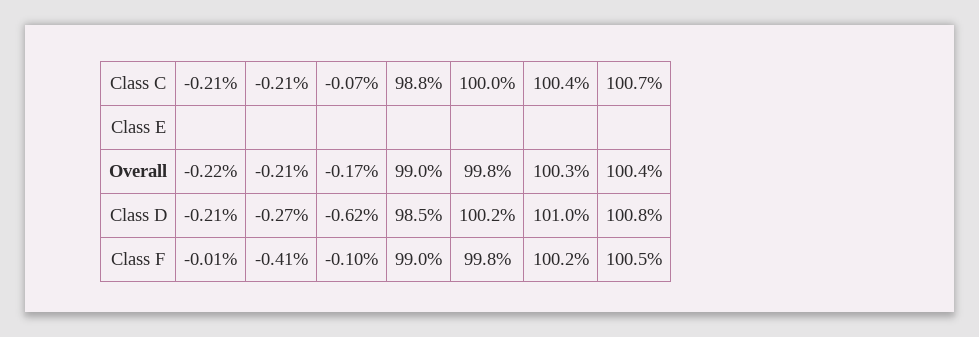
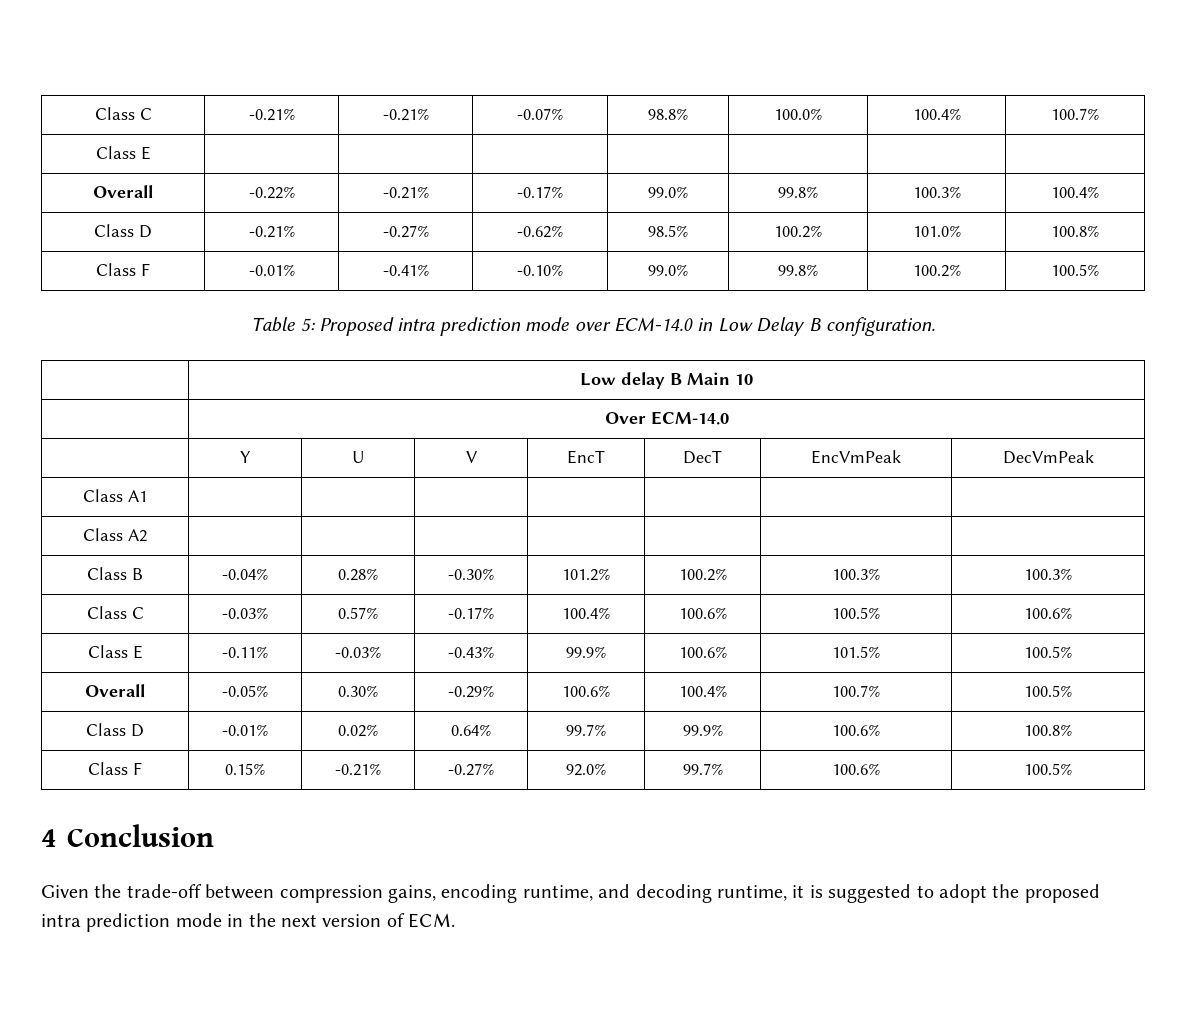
(662, 259) none -> [251,317,935,336] [580,372,753,389] [604,411,729,425] [240,451,251,463] [352,451,364,463] [465,451,478,463] [567,450,605,464] [683,450,722,464] [811,450,901,464] [1002,450,1094,464] [83,489,147,502] [83,528,147,542] [87,567,143,580] [222,568,268,580] [338,568,378,581] [448,568,494,580] [562,568,610,581] [678,568,727,581] [832,568,880,580] [1024,568,1072,580] [86,606,144,619] [222,607,268,619] [338,607,378,619] [448,607,494,619] [562,607,610,619] [678,607,727,619] [832,607,880,619] [1024,607,1072,619] [87,645,143,659] [222,646,268,658] [335,646,381,658] [448,646,494,658] [566,646,606,658] [678,646,727,658] [832,646,880,658] [1024,646,1072,658] [85,684,145,697] [222,685,268,697] [338,685,378,697] [448,685,494,698] [562,685,610,697] [678,685,727,697] [832,685,880,697] [1024,685,1072,697] [86,723,144,737] [222,724,268,736] [338,724,378,737] [451,724,491,736] [566,724,606,736] [682,724,723,736] [832,724,880,736] [1024,724,1072,736] [88,762,142,775] [225,763,265,775] [335,763,381,776] [448,763,494,776] [566,763,606,776] [682,763,723,775] [832,763,880,775] [1024,763,1072,775] [41,824,215,847] [41,884,1100,903] [41,913,456,932] // Table 5: Proposed intra prediction mode over ECM-14.0 in Low Delay B configuration. // | Low delay B Main 10 // | Over ECM-14.0 // | Y | U | V | EncT | DecT | EncVmPeak | DecVmPeak // Class A1 | | | | | | | // Class A2 | | | | | | | // Class B | -0.04% | 0.28% | -0.30% | 101.2% | 100.2% | 100.3% | 100.3% // Class C | -0.03% | 0.57% | -0.17% | 100.4% | 100.6% | 100.5% | 100.6% // Class E | -0.11% | -0.03% | -0.43% | 99.9% | 100.6% | 101.5% | 100.5% // Overall | -0.05% | 0.30% | -0.29% | 100.6% | 100.4% | 100.7% | 100.5% // Class D | -0.01% | 0.02% | 0.64% | 99.7% | 99.9% | 100.6% | 100.8% // Class F | 0.15% | -0.21% | -0.27% | 92.0% | 99.7% | 100.6% | 100.5% // 4 Conclusion // Given the trade-off between compression gains, encoding runtime, and decoding runtime, it is suggested to adopt the proposed intra prediction mode in the next version of ECM.

